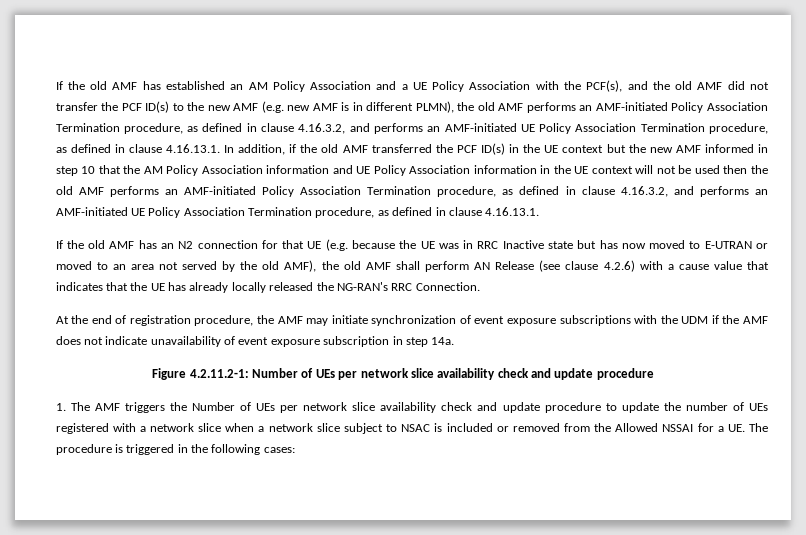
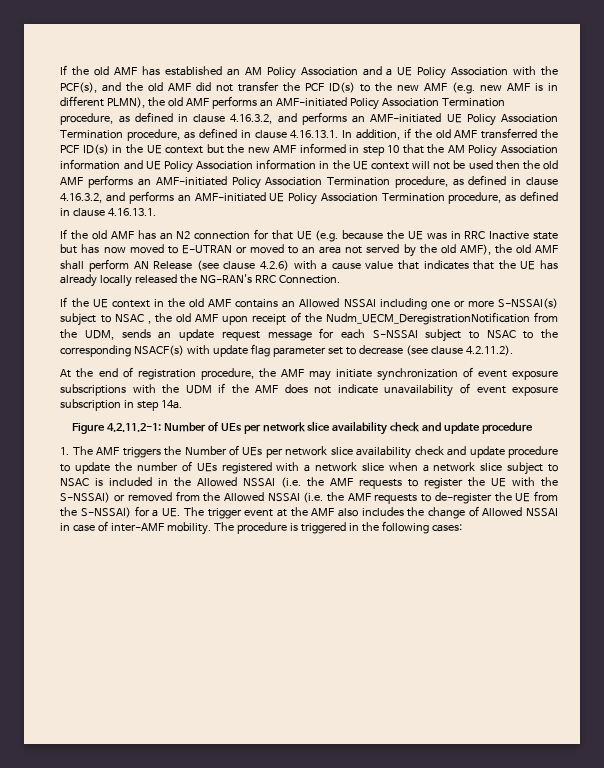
(480, 286) none -> [60,297,558,310] [60,312,558,326] [60,328,558,342] [60,344,514,357] // If the UE context in the old AMF contains an Allowed NSSAI including one or more S-NSSAI(s) subject to NSAC , the old AMF upon receipt of the Nudm_UECM_DeregistrationNotification from the UDM, sends an update request message for each S-NSSAI subject to NSAC to the corresponding NSACF(s) with update flag parameter set to decrease (see clause 4.2.11.2).
(493, 427) none -> [158,477,558,489] [60,492,111,503] in the Allowed NSSAI (i.e. the AMF requests to register the UE with the S-NSSAI)
[697,423,745,432] for a UE. -> [303,491,559,504] [60,506,559,519] [60,521,212,535] (i.e. the AMF requests to de-register the UE from the S-NSSAI) for a UE. The trigger event at the AMF also includes the change of Allowed NSSAI in case of inter-AMF mobility.

